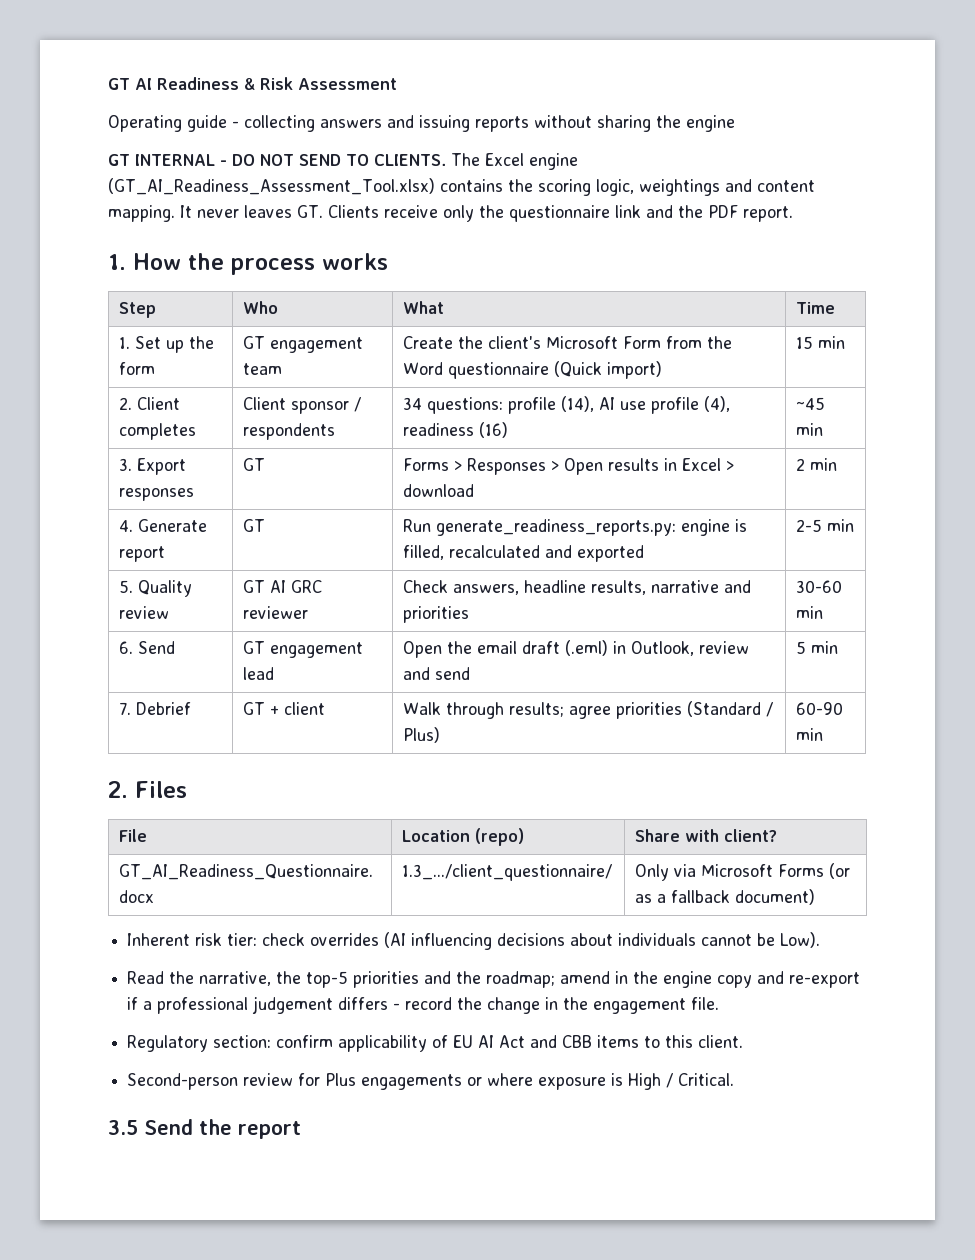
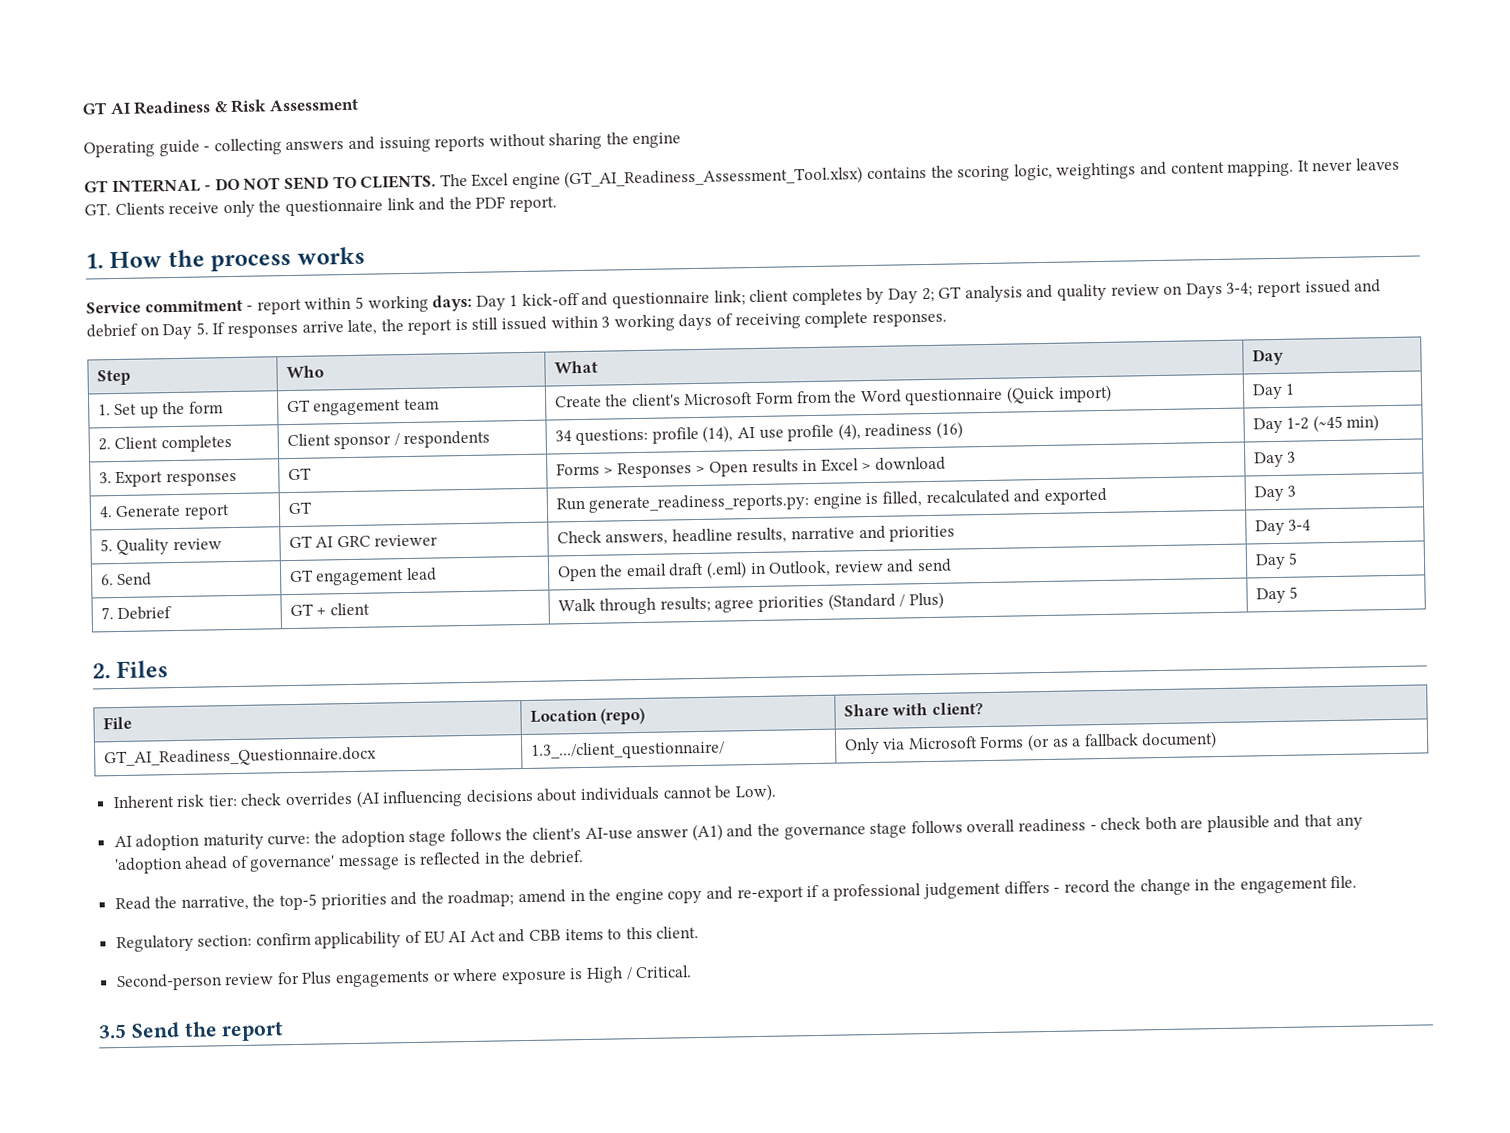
(388, 261) none -> [86,279,1382,315] [86,310,947,340] // Service commitment - report within 5 working days: Day 1 kick-off and questionnaire link; client completes by Day 2; GT analysis and quality review on Days 3-4; report issued and debrief on Day 5. If responses arrive late, the report is still issued within 3 working days of receiving complete responses.
[795,302,835,314] Time -> [1251,348,1284,366] Day
[795,336,845,349] 15 min -> [1251,383,1296,400] Day 1
[795,397,825,410] [795,423,823,436] ~45 min -> [1252,414,1380,434] Day 1-2 (~45 min)
[795,458,837,471] 2 min -> [1253,451,1297,468] Day 3
[795,519,854,532] 2-5 min -> [1253,485,1297,502] Day 3
[795,580,842,593] [795,606,823,619] 30-60 min -> [1254,519,1312,536] Day 3-4
[795,641,838,654] 5 min -> [1254,552,1299,570] Day 5
[795,702,843,715] [795,728,823,741] 60-90 min -> [1255,586,1299,604] Day 5
(821, 940) none -> [113,814,1363,851] [113,849,585,875] // AI adoption maturity curve: the adoption stage follows the client's AI-use answer (A1) and the governance stage follows overall readiness - check both are plausible and that any 'adoption ahead of governance' message is reflected in the debrief.

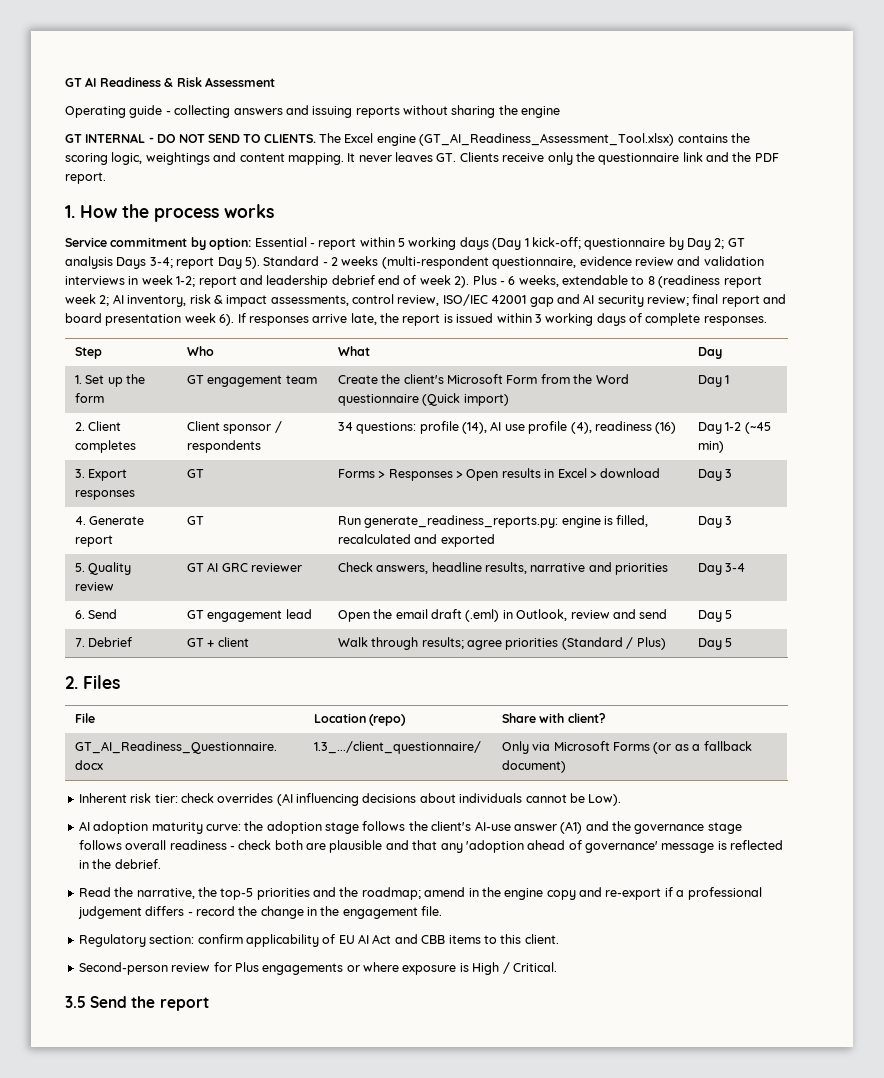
(243, 306) none -> [190,237,307,250] by option: Essential
[432,288,863,312] days: Day 1 kick-off and questionnaire link; client completes -> [459,237,666,250] days (Day 1 kick-off; questionnaire
[1026,279,1382,301] [86,322,209,340] and quality review on Days 3-4; report issued and debrief on Day 5. -> [116,256,764,269] [65,275,762,288] [65,294,787,307] [65,313,235,326] Days 3-4; report Day 5). Standard - 2 weeks (multi-respondent questionnaire, evidence review and validation interviews in week 1-2; report and leadership debrief end of week 2). Plus - 6 weeks, extendable to 8 (readiness report week 2; AI inventory, risk & impact assessments, control review, ISO/IEC 42001 gap and AI security review; final report and board presentation week 6).
[471,317,499,330] still -> (453, 318) none
[734,313,801,330] receiving -> (642, 318) none

